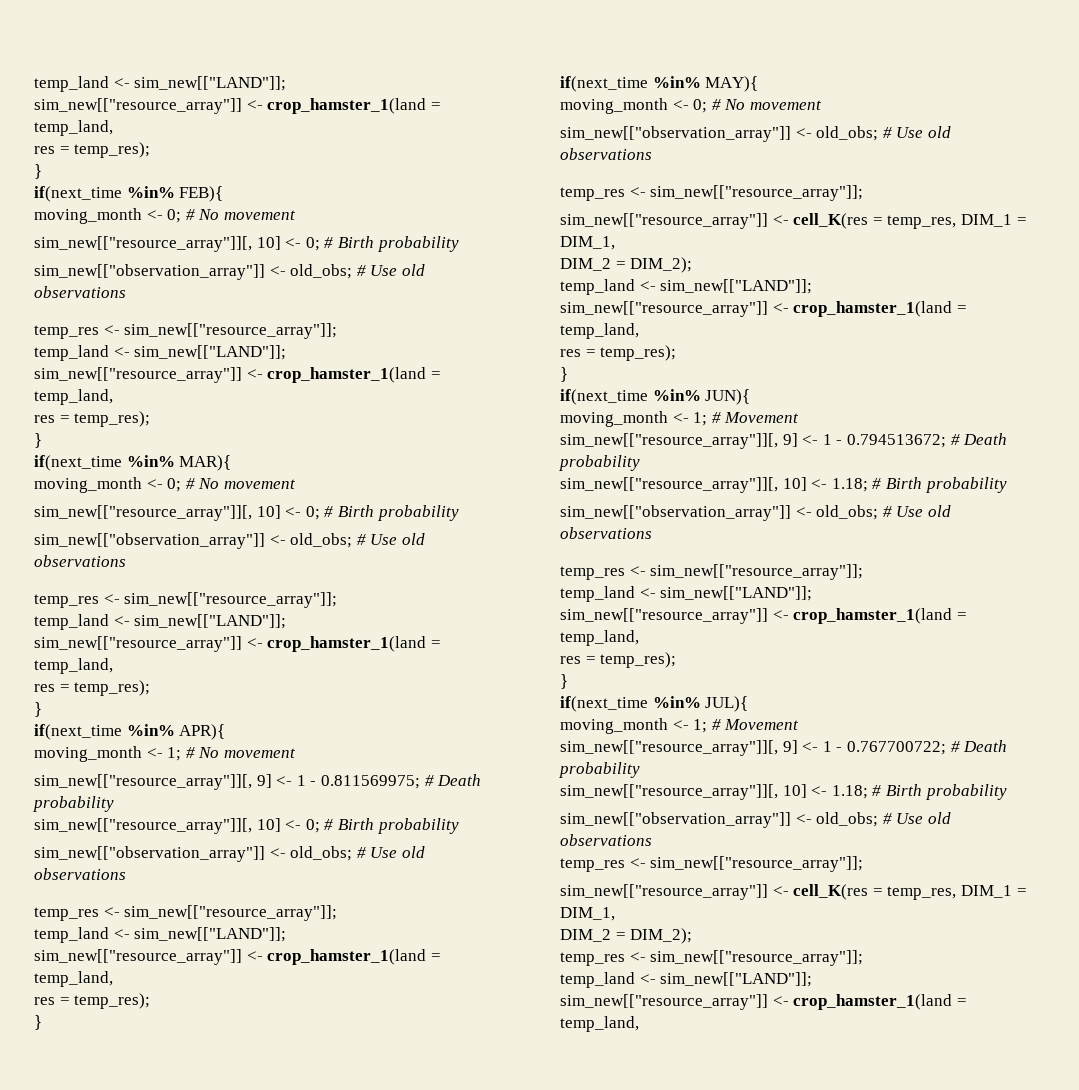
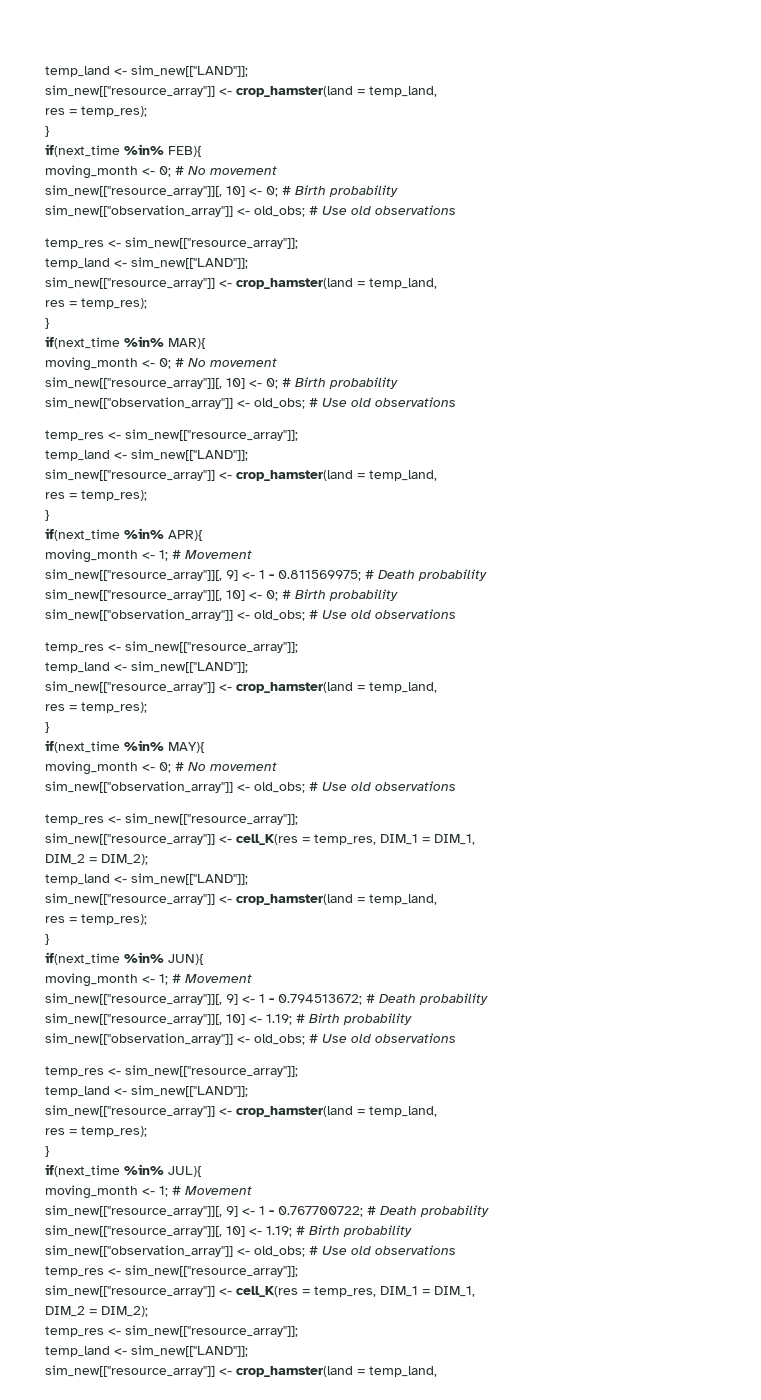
[34,76,287,92] [34,98,427,114] temp_land <- sim_new[["LAND"]]; // sim_new[["resource_array"]] <- crop_hamster_1(land -> [45,65,248,77] [45,85,353,97] temp_land <- sim_new[["LAND"]]; // sim_new[["resource_array"]] <- crop_hamster(land
[267,367,427,383] crop_hamster_1(land -> [236,278,353,289] crop_hamster(land
[267,636,427,652] crop_hamster_1(land -> [236,470,353,481] crop_hamster(land
[198,747,296,758] No movement -> [185,550,252,559] Movement
[267,949,427,965] crop_hamster_1(land -> [236,682,353,693] crop_hamster(land
[793,301,953,317] crop_hamster_1(land -> [236,894,353,905] crop_hamster(land
[831,478,868,492] 1.18; -> [266,1014,292,1025] 1.19;
[793,608,953,624] crop_hamster_1(land -> [236,1106,353,1117] crop_hamster(land
[831,785,868,799] 1.18; -> [266,1226,292,1237] 1.19;
[793,994,953,1010] crop_hamster_1(land -> [236,1366,353,1377] crop_hamster(land

